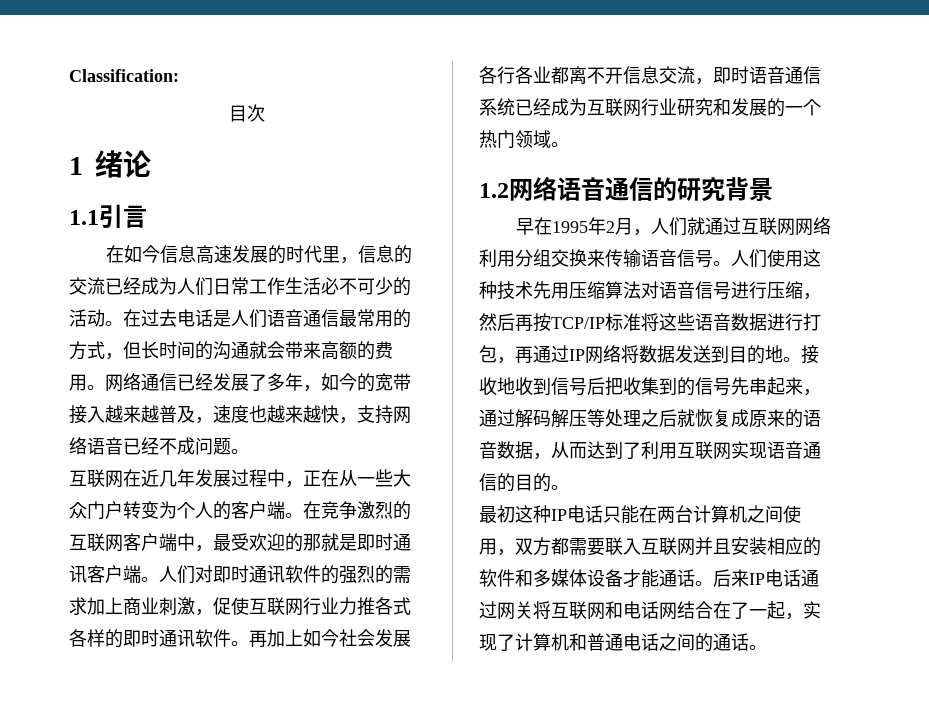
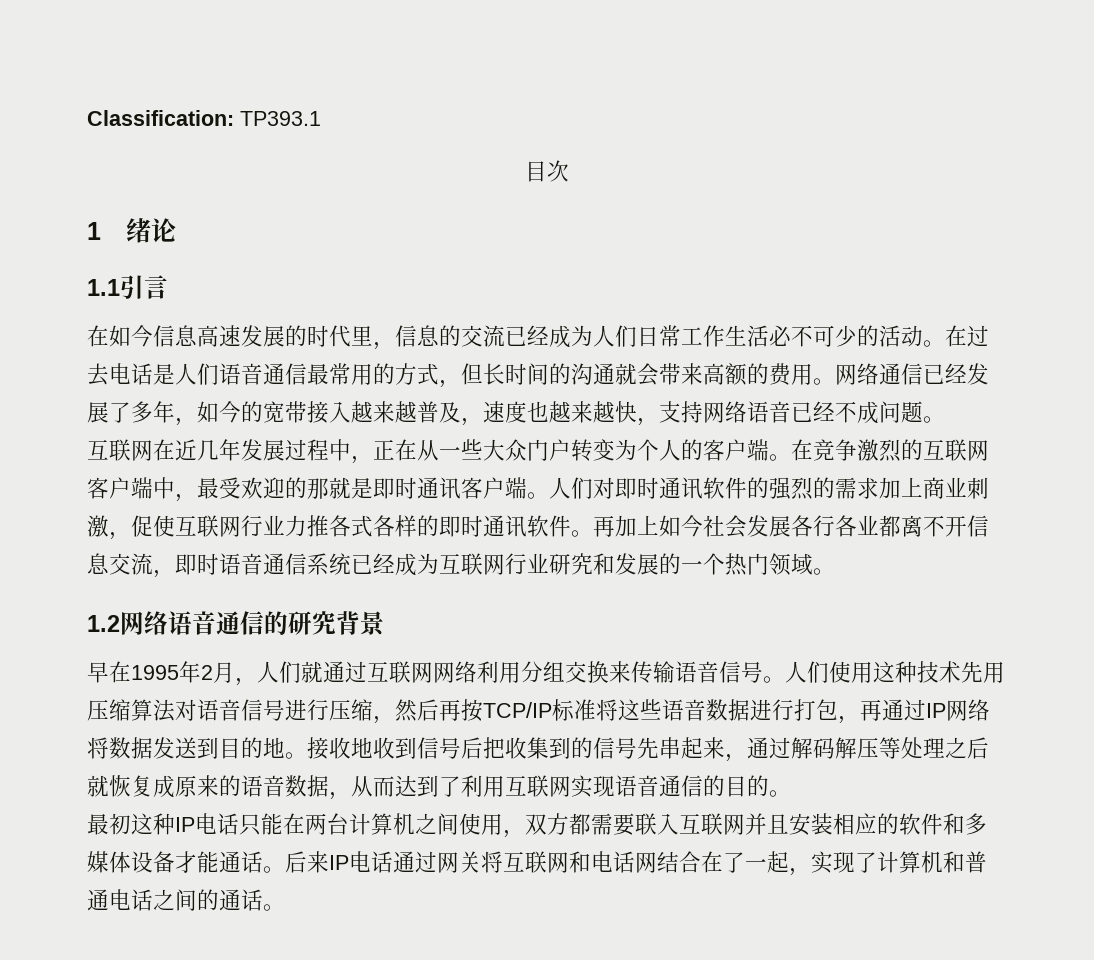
(179, 75) none -> [240,111,321,126] TP393.1

